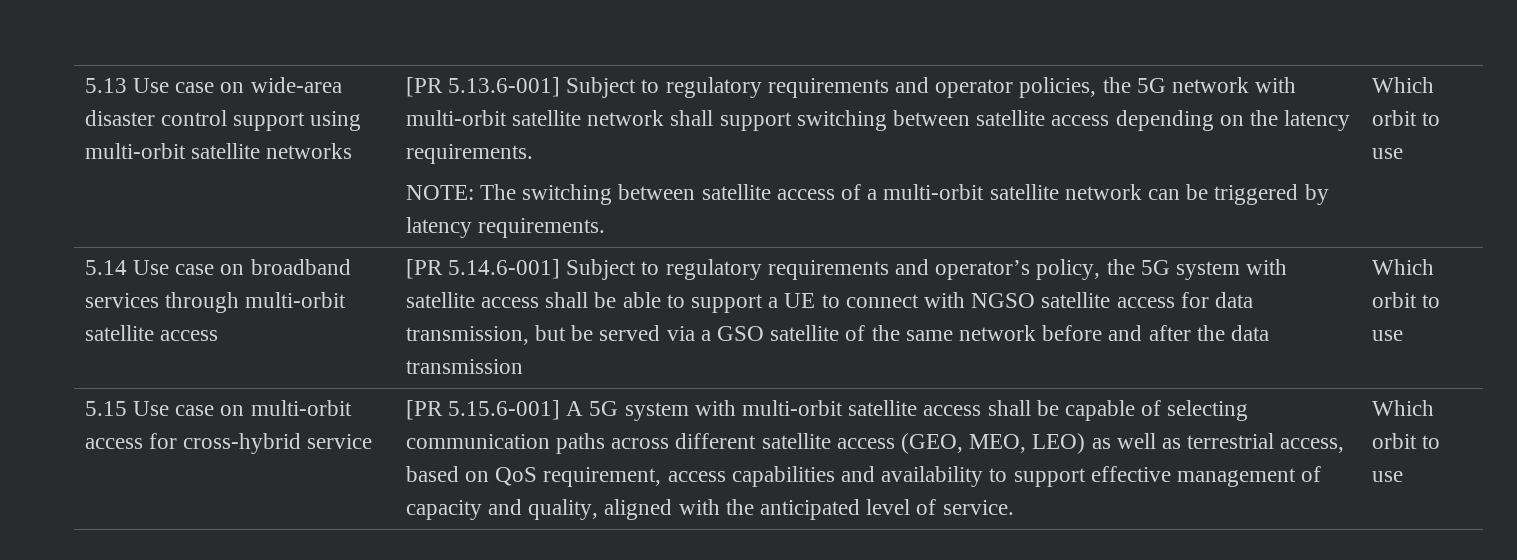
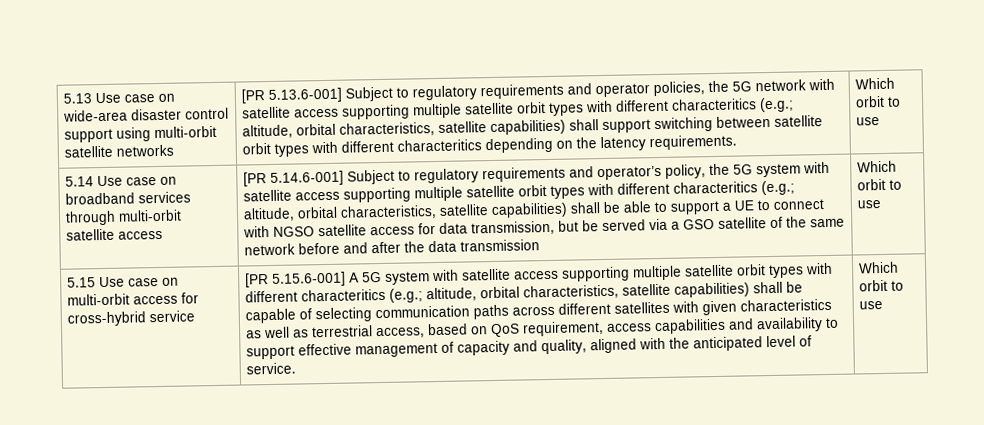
[405,110,665,126] multi-orbit satellite network -> [242,97,795,120] [242,119,567,139] satellite access supporting multiple satellite orbit types with different characteritics (e.g.; altitude, orbital characteristics, satellite capabilities)
[1051,115,1110,126] access -> [242,139,483,157] orbit types with different characteritics
[405,184,1329,205] [405,217,605,238] // NOTE: The switching between satellite access of a multi-orbit satellite network can be triggered by latency requirements. -> (738, 142) none
(539, 302) none -> [343,180,796,203] [243,202,569,222] supporting multiple satellite orbit types with different characteritics (e.g.; altitude, orbital characteristics, satellite capabilities)
[742,400,982,416] multi-orbit satellite access -> [462,262,834,282] [245,282,751,303] satellite access supporting multiple satellite orbit types with different characteritics (e.g.; altitude, orbital characteristics, satellite capabilities)
[761,433,1086,454] satellite access (GEO, MEO, LEO) -> [614,298,833,316] satellites with given characteristics

